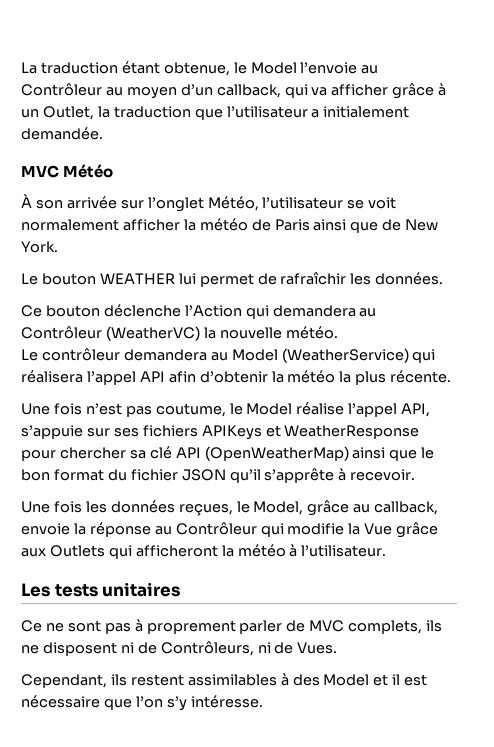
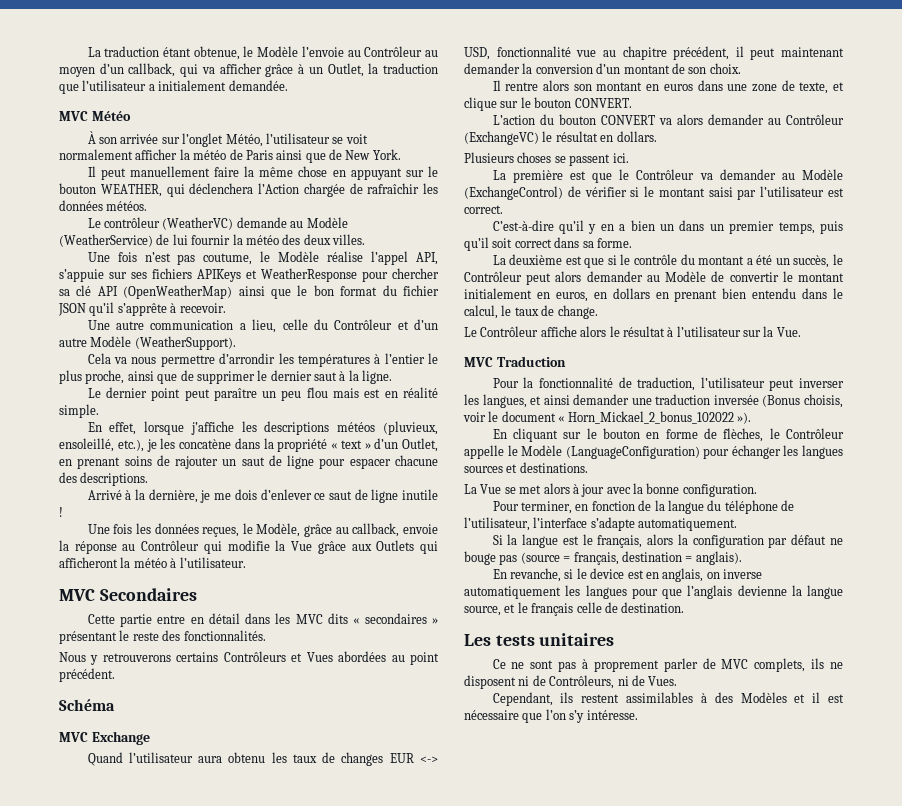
[250,62,297,74] Model -> [257,46,299,57] Modèle
[21,272,444,287] [21,304,377,319] [21,326,338,341] [21,348,436,363] [21,370,452,385] Le bouton WEATHER lui permet de rafraîchir les données. // Ce bouton déclenche l’Action qui demandera au Contrôleur (WeatherVC) la nouvelle météo. // Le contrôleur demandera au Model (WeatherService) qui réalisera l’appel API afin d’obtenir la météo la plus récente. -> [87,166,438,180] [59,183,438,197] [59,200,148,211] [87,217,348,230] [59,234,365,247] Il peut manuellement faire la même chose en appuyant sur le bouton WEATHER, qui déclenchera l’Action chargée de rafraîchir les données météos. // Le contrôleur (WeatherVC) demande au Modèle (WeatherService) de lui fournir la météo des deux villes.
[246,403,293,415] Model -> [278,251,320,262] Modèle
(416, 475) none -> [87,319,438,333] [59,336,236,350] [87,353,438,367] [59,370,393,384] [87,387,438,401] [59,404,99,418] [87,421,438,435] [59,438,438,452] [59,455,438,469] [59,472,149,486] [87,489,439,503] [59,507,63,517] // Une autre communication a lieu, celle du Contrôleur et d’un autre Modèle (WeatherSupport). // Cela va nous permettre d’arrondir les températures à l’entier le plus proche, ainsi que de supprimer le dernier saut à la ligne. // Le dernier point peut paraître un peu flou mais est en réalité simple. // En effet, lorsque j’affiche les descriptions météos (pluvieux, ensoleillé, etc.), je les concatène dans la propriété « text » d’un Outlet, en prenant soins de rajouter un saut de ligne pour espacer chacune des descriptions. // Arrivé à la dernière, je me dois d’enlever ce saut de ligne inutile !
[253,501,304,515] Model, -> [256,523,301,537] Modèle,
(387, 551) none -> [59,588,197,601] [87,613,438,627] [59,630,266,644] [59,651,440,665] [59,668,115,682] [59,699,115,711] [59,731,150,745] [87,752,438,766] [464,46,844,60] [464,63,741,74] [492,80,845,94] [464,97,632,111] [492,114,844,125] [464,131,657,145] [464,152,629,166] [492,169,843,183] [464,186,844,200] [464,205,503,214] [492,220,843,234] [464,237,632,251] [492,254,843,268] [464,271,844,285] [464,288,843,302] [464,305,598,319] [464,326,801,337] [464,356,566,367] [492,377,844,391] [464,394,843,408] [463,411,751,424] [492,428,844,442] [464,445,843,459] [464,462,588,473] [464,483,757,497] [492,500,795,514] [464,517,738,531] [492,534,843,548] [464,551,742,565] [492,568,763,582] [464,585,843,599] [464,602,685,616] // MVC Secondaires // Cette partie entre en détail dans les MVC dits « secondaires » présentant le reste des fonctionnalités. // Nous y retrouverons certains Contrôleurs et Vues abordées au point précédent. // Schéma // MVC Exchange // Quand l’utilisateur aura obtenu les taux de changes EUR <-> USD, fonctionnalité vue au chapitre précédent, il peut maintenant demander la conversion d’un montant de son choix. // Il rentre alors son montant en euros dans une zone de texte, et clique sur le bouton CONVERT. // L’action du bouton CONVERT va alors demander au Contrôleur (ExchangeVC) le résultat en dollars. // Plusieurs choses se passent ici. // La première est que le Contrôleur va demander au Modèle (ExchangeControl) de vérifier si le montant saisi par l’utilisateur est correct. // C’est-à-dire qu’il y en a bien un dans un premier temps, puis qu’il soit correct dans sa forme. // La deuxième est que si le contrôle du montant a été un succès, le Contrôleur peut alors demander au Modèle de convertir le montant initialement en euros, en dollars en prenant bien entendu dans le calcul, le taux de change. // Le Contrôleur affiche alors le résultat à l’utilisateur sur la Vue. // MVC Traduction // Pour la fonctionnalité de traduction, l’utilisateur peut inverser les langues, et ainsi demander une traduction inversée (Bonus choisis, voir le document « Horn_Mickael_2_bonus_102022 »). // En cliquant sur le bouton en forme de flèches, le Contrôleur appelle le Modèle (LanguageConfiguration) pour échanger les langues sources et destinations. // La Vue se met alors à jour avec la bonne configuration. // Pour terminer, en fonction de la langue du téléphone de l’utilisateur, l’interface s’adapte automatiquement. // Si la langue est le français, alors la configuration par défaut ne bouge pas (source = français, destination = anglais). // En revanche, si le device est en anglais, on inverse automatiquement les langues pour que l’anglais devienne la langue source, et le français celle de destination.
[323,674,370,686] Model -> [740,692,787,703] Modèles

